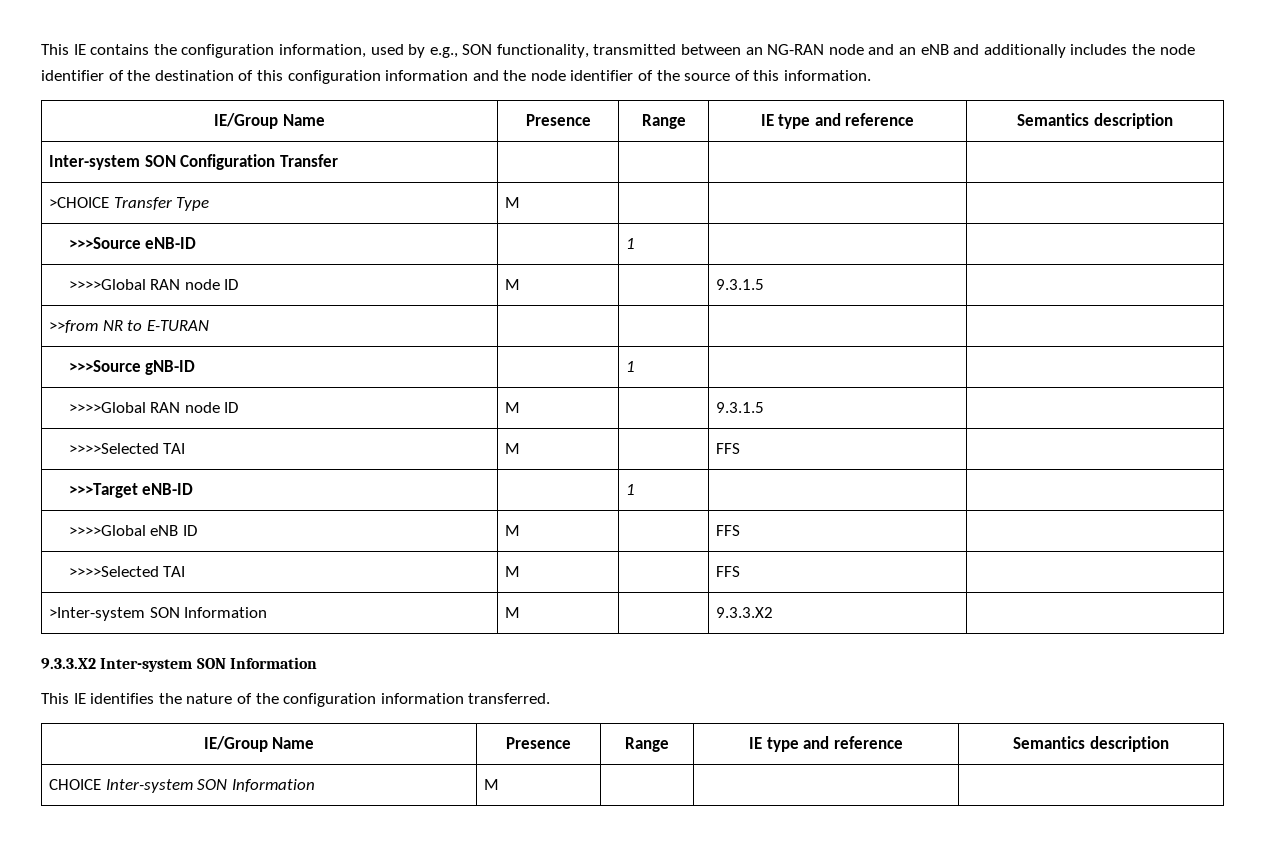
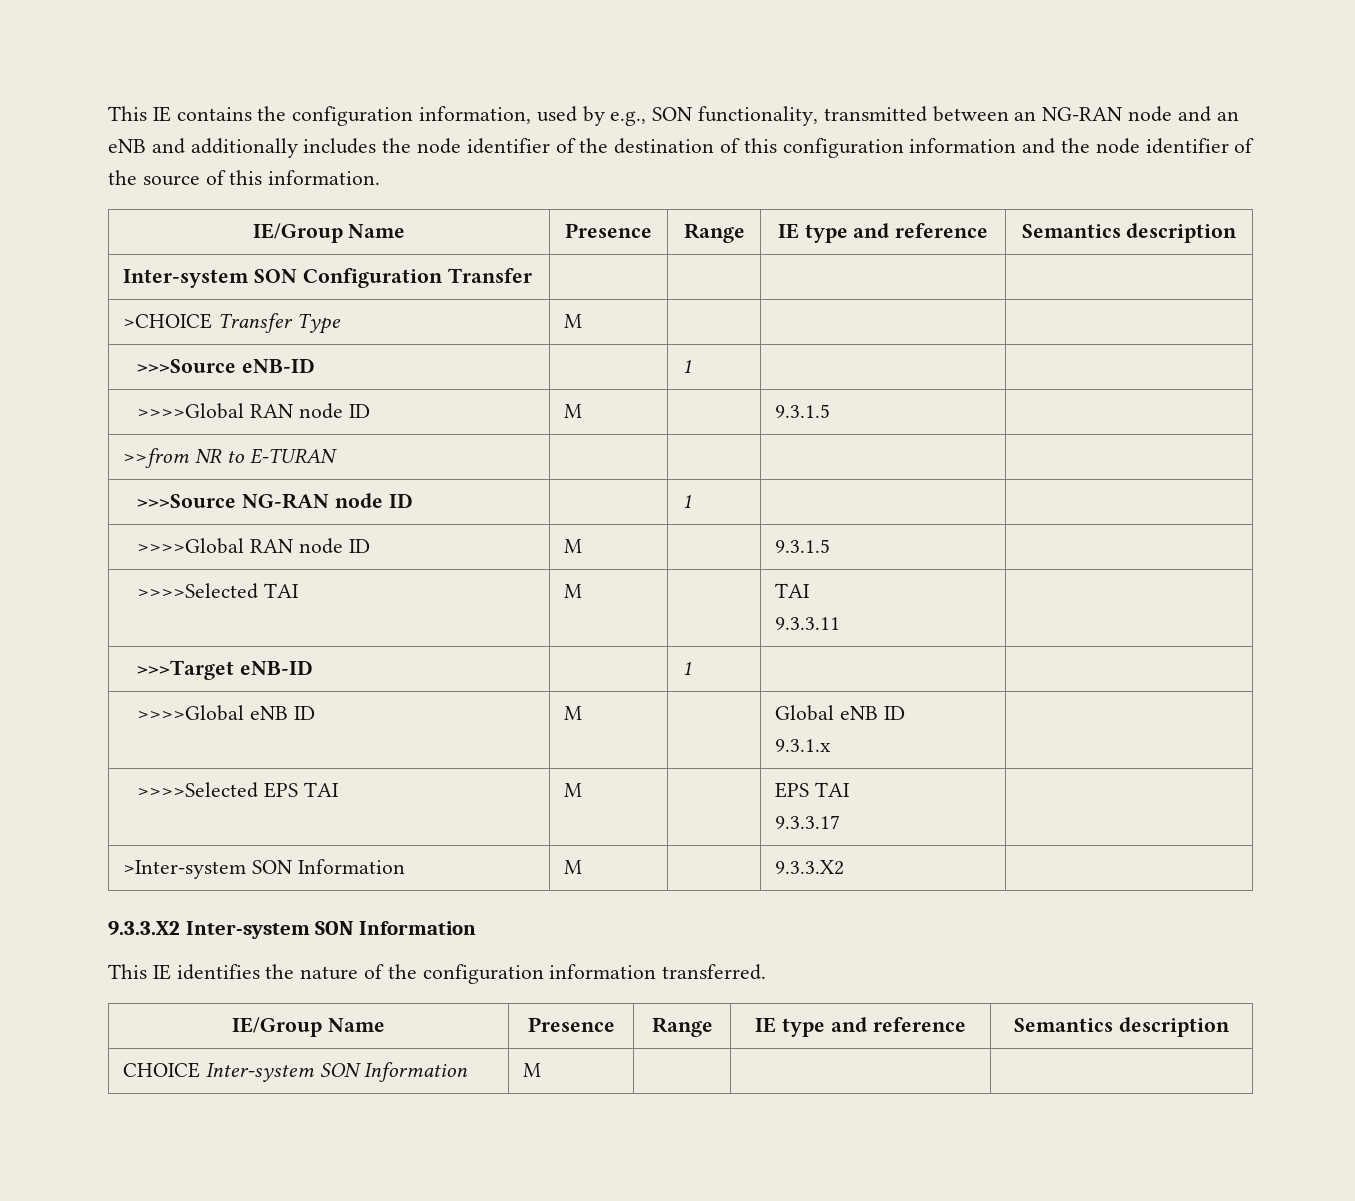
[145,360,196,375] gNB-ID -> [242,493,413,509] NG-RAN node ID
[715,443,740,454] FFS -> [775,583,811,598] [775,617,841,630] TAI // 9.3.3.11
[715,525,740,536] [68,566,186,577] [504,566,520,577] [715,566,740,577] FFS | // >>>>Selected TAI | M | | FFS -> [775,705,905,721] [775,739,832,752] [137,782,340,798] [564,783,583,797] [775,782,851,798] [775,815,841,829] Global eNB ID // 9.3.1.x | // >>>>Selected EPS TAI | M | | EPS TAI // 9.3.3.17

